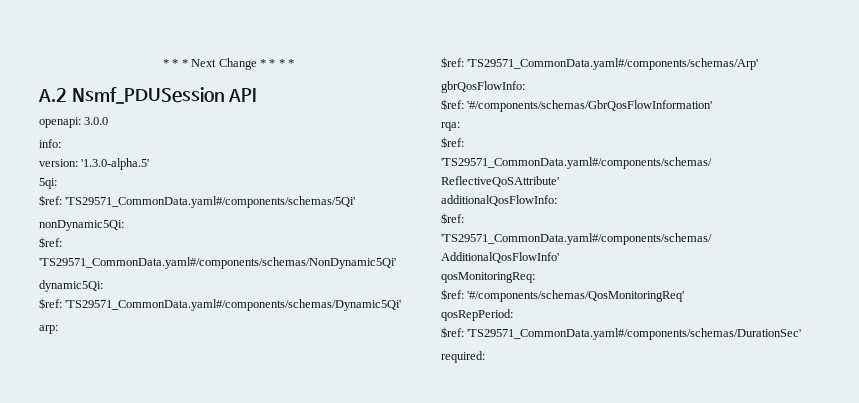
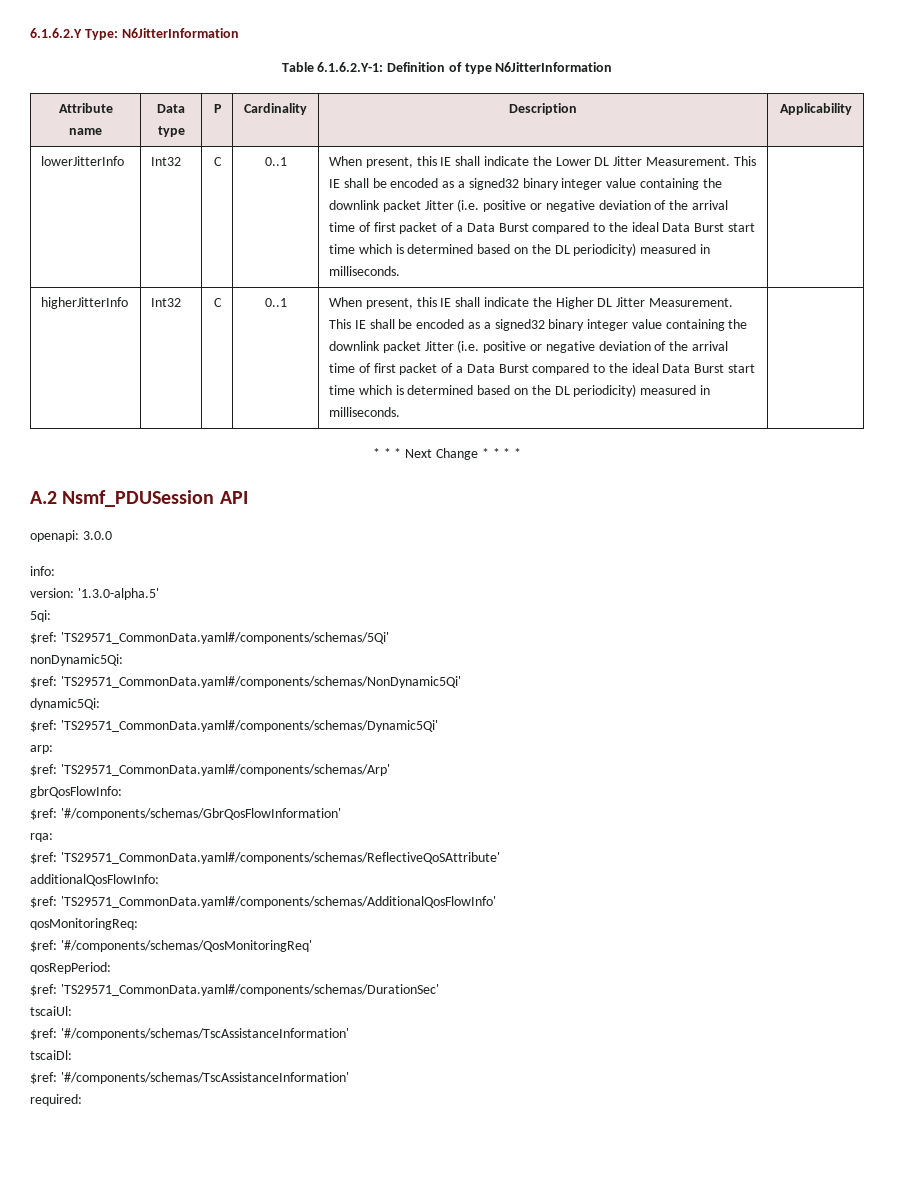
(163, 63) none -> [30,28,239,40] [281,62,613,74] [58,103,113,113] [69,128,102,135] [157,104,185,113] [157,126,185,137] [213,104,222,113] [244,103,307,115] [508,103,577,115] [779,103,852,115] [41,156,125,166] [151,157,182,166] [213,157,222,166] [264,157,287,166] [329,156,756,168] [329,178,722,190] [329,199,728,212] [329,222,755,234] [329,243,710,256] [329,266,401,276] [41,297,129,309] [151,298,182,307] [213,298,222,307] [264,298,287,307] [329,297,733,309] [329,319,748,331] [329,340,728,353] [329,363,755,375] [329,384,710,397] [329,407,401,417] 6.1.6.2.Y Type: N6JitterInformation // Table 6.1.6.2.Y-1: Definition of type N6JitterInformation // Attribute name | Data type | P | Cardinality | Description | Applicability // lowerJitterInfo | Int32 | C | 0..1 | When present, this IE shall indicate the Lower DL Jitter Measurement. This IE shall be encoded as a signed32 binary integer value containing the downlink packet Jitter (i.e. positive or negative deviation of the arrival time of first packet of a Data Burst compared to the ideal Data Burst start time which is determined based on the DL periodicity) measured in milliseconds. | // higherJitterInfo | Int32 | C | 0..1 | When present, this IE shall indicate the Higher DL Jitter Measurement. This IE shall be encoded as a signed32 binary integer value containing the downlink packet Jitter (i.e. positive or negative deviation of the arrival time of first packet of a Data Burst compared to the ideal Data Burst start time which is determined based on the DL periodicity) measured in milliseconds. | //
(802, 334) none -> [30,1006,72,1016] [30,1028,349,1040] [30,1050,72,1060] [30,1072,349,1084] // tscaiUl: // $ref: '#/components/schemas/TscAssistanceInformation' // tscaiDl: // $ref: '#/components/schemas/TscAssistanceInformation'

